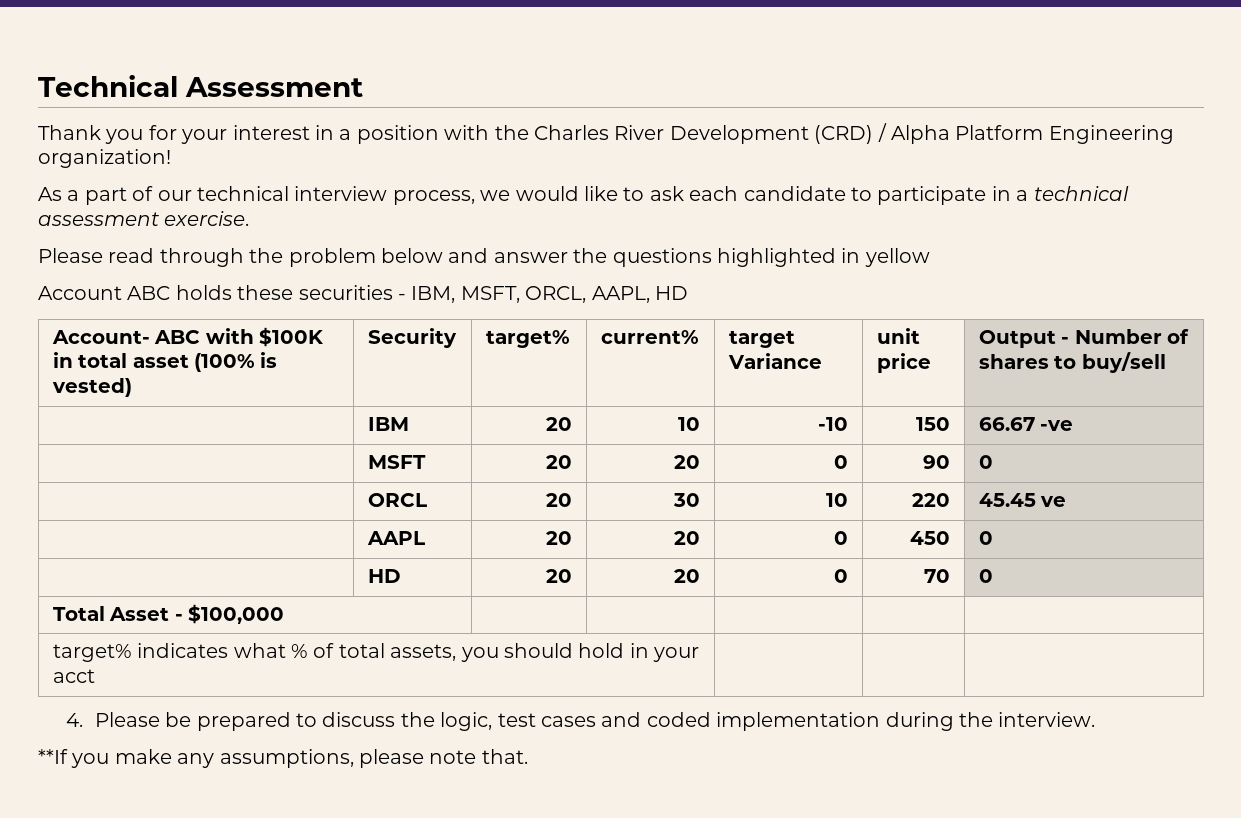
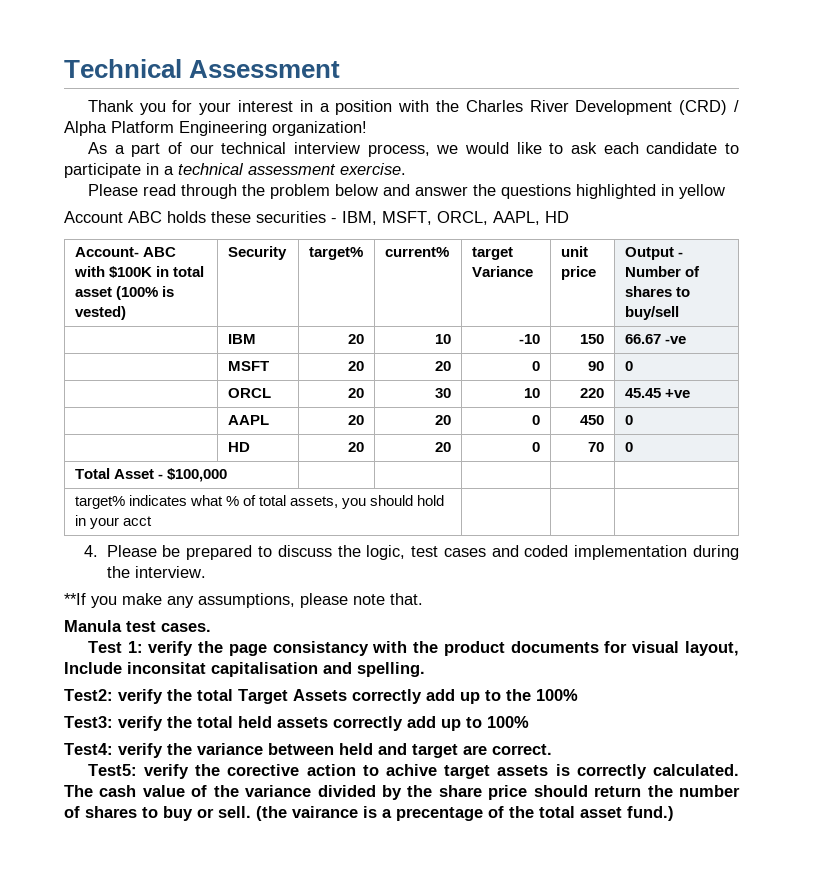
[1040,496,1067,507] ve -> [664,389,690,398] +ve
(528, 756) none -> [64,620,211,632] [87,641,739,656] [64,662,425,677] [64,689,578,704] [64,716,529,731] [64,743,552,758] [87,764,739,779] [64,785,741,800] [64,806,674,821] // Manula test cases. // Test 1: verify the page consistancy with the product documents for visual layout, Include inconsitat capitalisation and spelling. // Test2: verify the total Target Assets correctly add up to the 100% // Test3: verify the total held assets correctly add up to 100% // Test4: verify the variance between held and target are correct. // Test5: verify the corective action to achive target assets is correctly calculated. The cash value of the variance divided by the share price should return the number of shares to buy or sell. (the vairance is a precentage of the total asset fund.)

